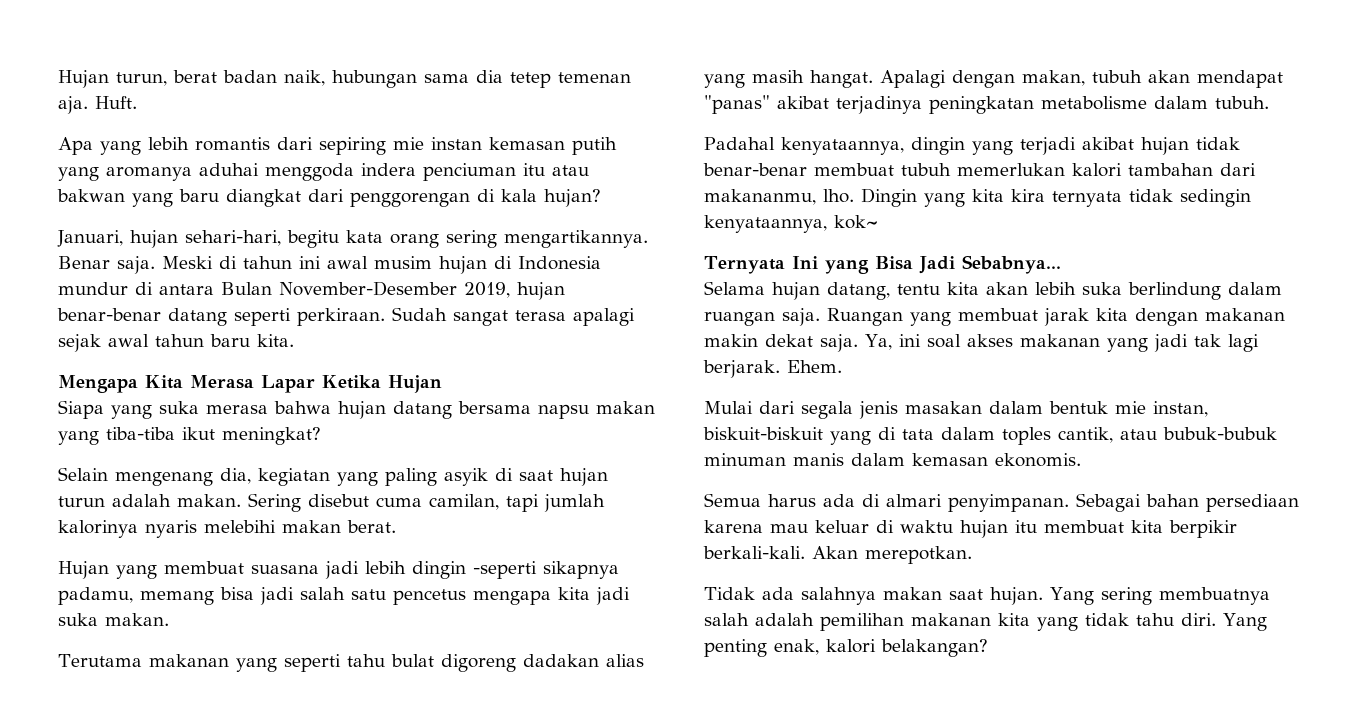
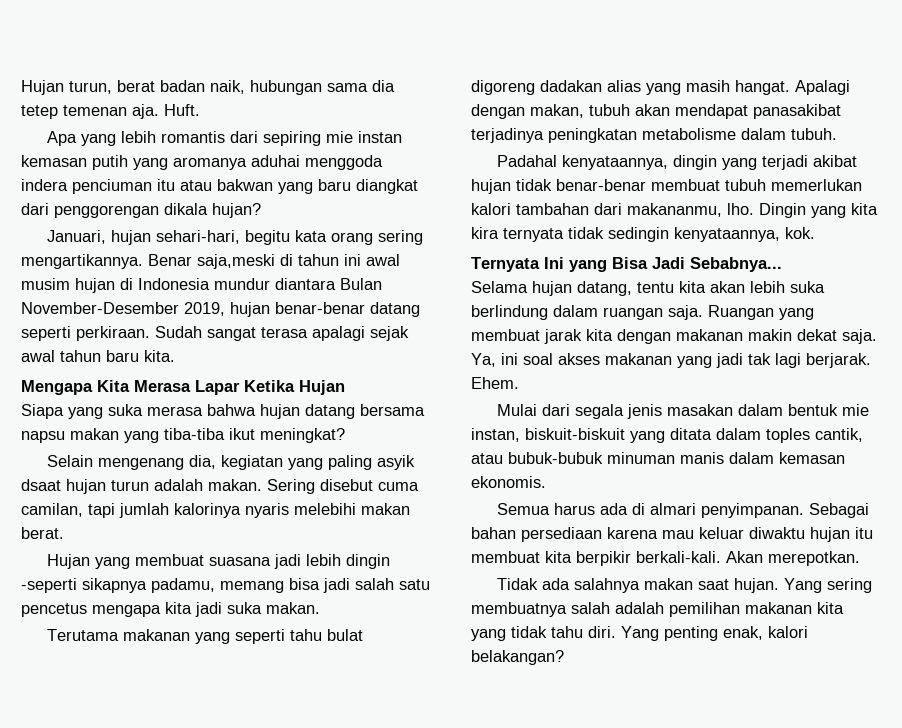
[477,189,537,202] di kala -> [164,203,208,215] dikala
[117,256,213,274] saja. Meski -> [197,254,275,269] saja,meski
[135,282,214,295] di antara -> [275,278,336,290] diantara
[495,468,553,481] di saat -> [21,479,61,491] dsaat
[704,95,829,114] "panas" akibat -> [753,104,841,119] panasakibat
[834,215,878,229] kok~ -> [785,227,815,239] kok.
[878,427,934,440] di tata -> [670,428,712,440] ditata
[876,520,953,533] di waktu -> [749,527,805,539] diwaktu

